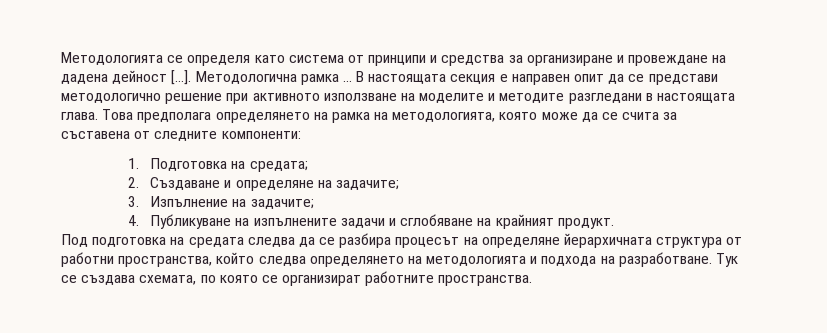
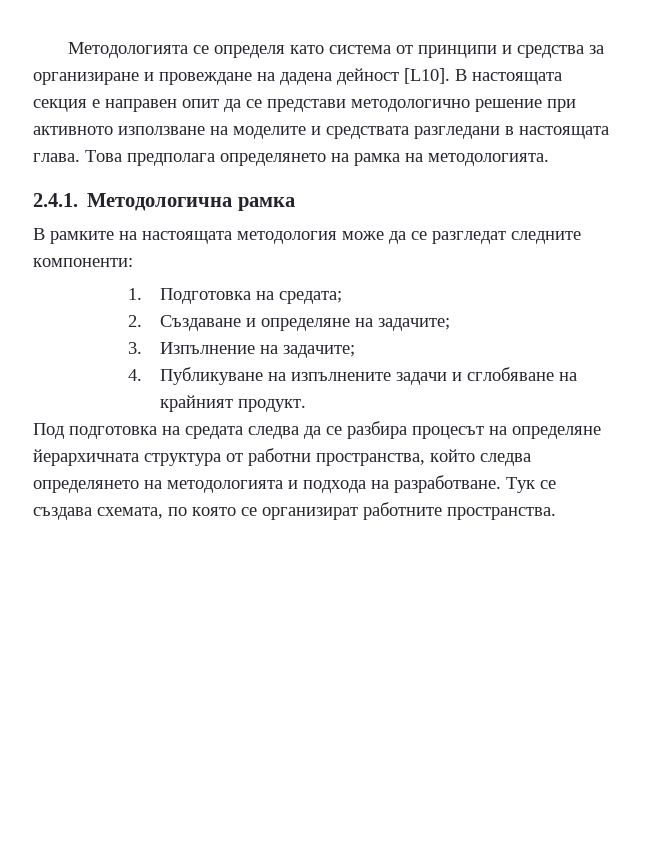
[171,70,352,85] […]. Методологична рамка ... -> [404,68,450,84] [L10].
[499,93,565,103] методите -> [326,126,409,139] средствата
[392,112,678,122] [61,131,151,139] методологията, която може да се счита за съставена от -> [428,153,549,166] [33,193,295,211] [33,228,506,244] методологията. // 2.4.1. Методологична рамка // В рамките на настоящата методология може да се разгледат

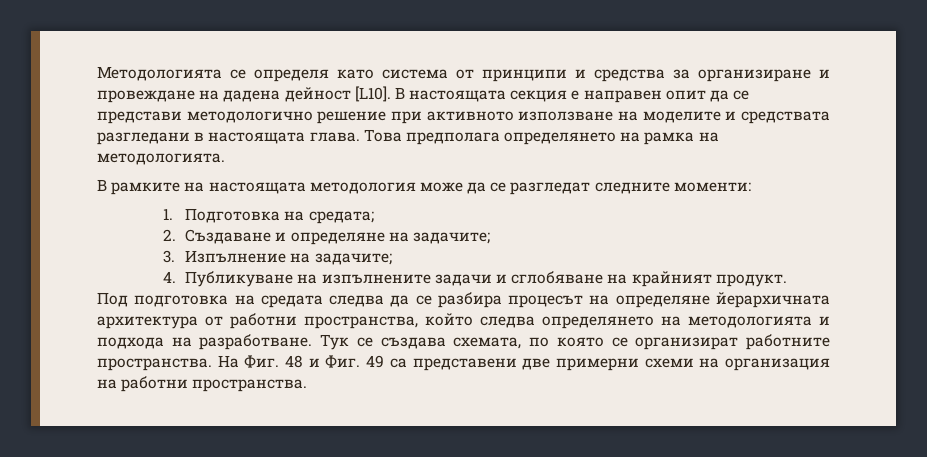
[33,193,295,211] // 2.4.1. Методологична рамка -> (225, 159) none
[33,258,133,267] компоненти: -> [673,182,751,192] моменти:
[144,453,221,466] структура -> [97,316,198,329] архитектура
(556, 513) none -> [217,355,831,371] [97,376,308,392] На Фиг. 48 и Фиг. 49 са представени две примерни схеми на организация на работни пространства.

